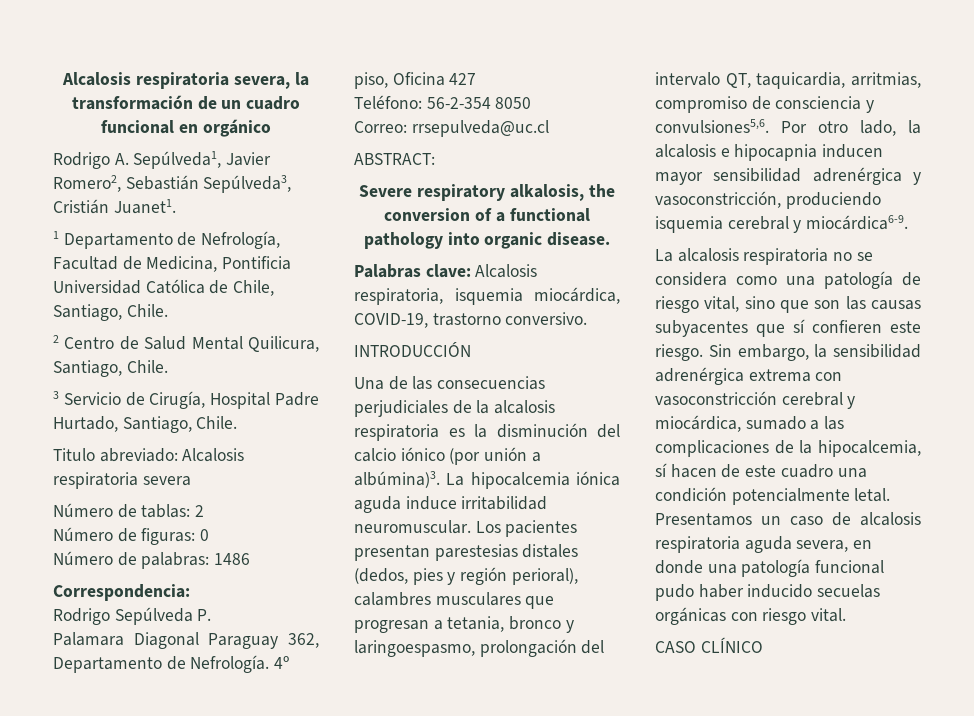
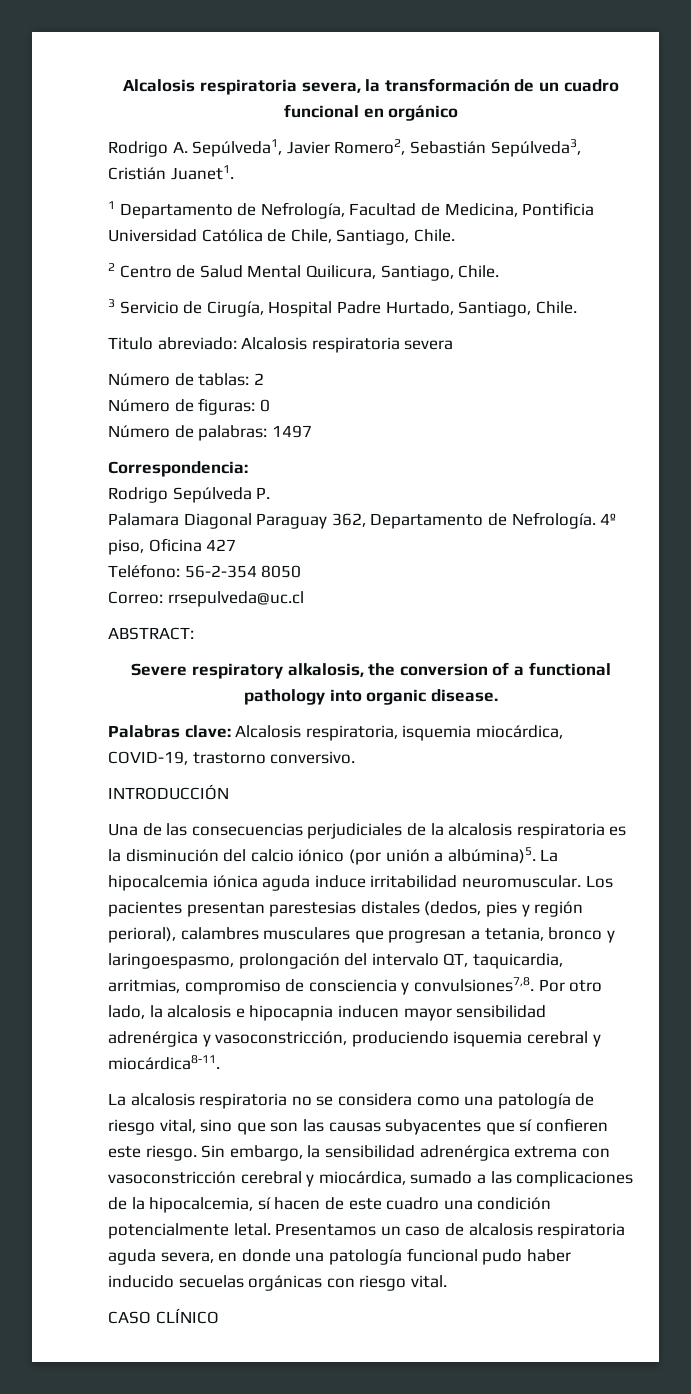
[214,553,251,565] 1486 -> [271,425,312,438] 1497
[354,471,440,488] albúmina)3. -> [447,847,536,864] albúmina)5.
[655,119,769,133] convulsiones5,6. -> [413,977,534,992] convulsiones7,8.
[806,215,909,230] miocárdica6-9. -> [108,1055,220,1070] miocárdica8-11.

